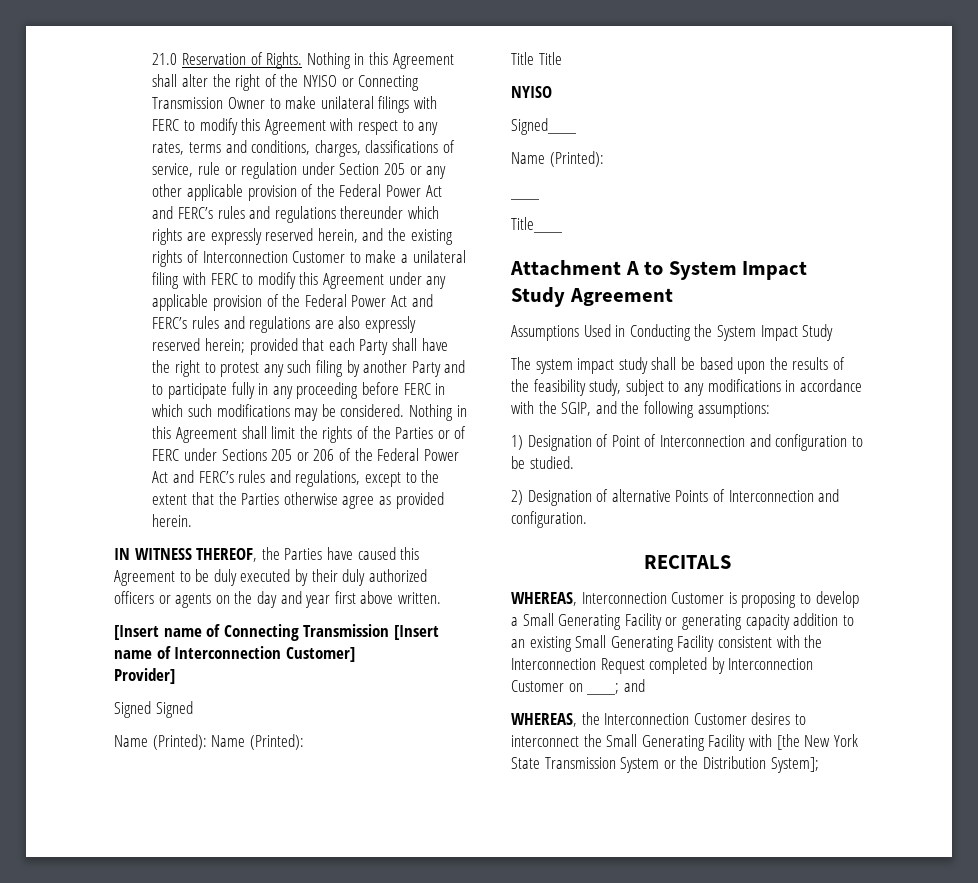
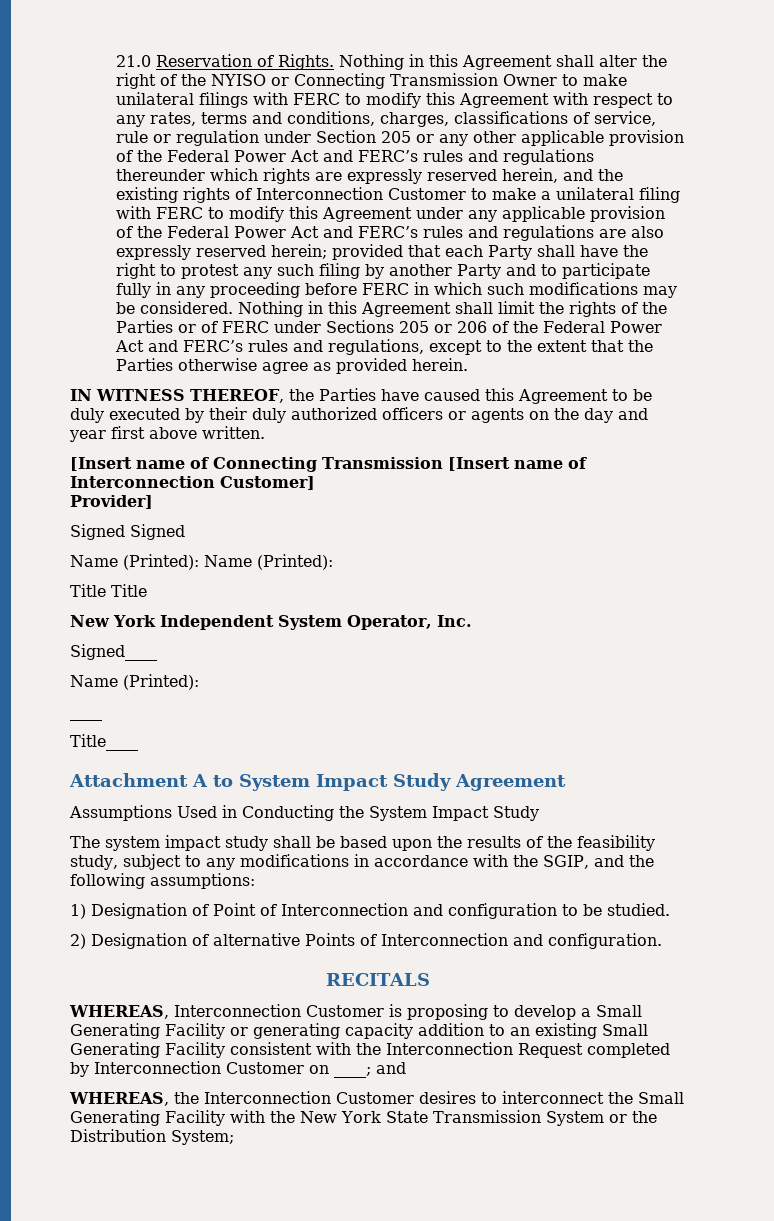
[511,86,552,98] NYISO -> [70,615,472,630] New York Independent System Operator, Inc.
[776,734,800,750] [the -> [269,1111,295,1123] the
[770,757,819,773] System]; -> [171,1130,234,1145] System;

